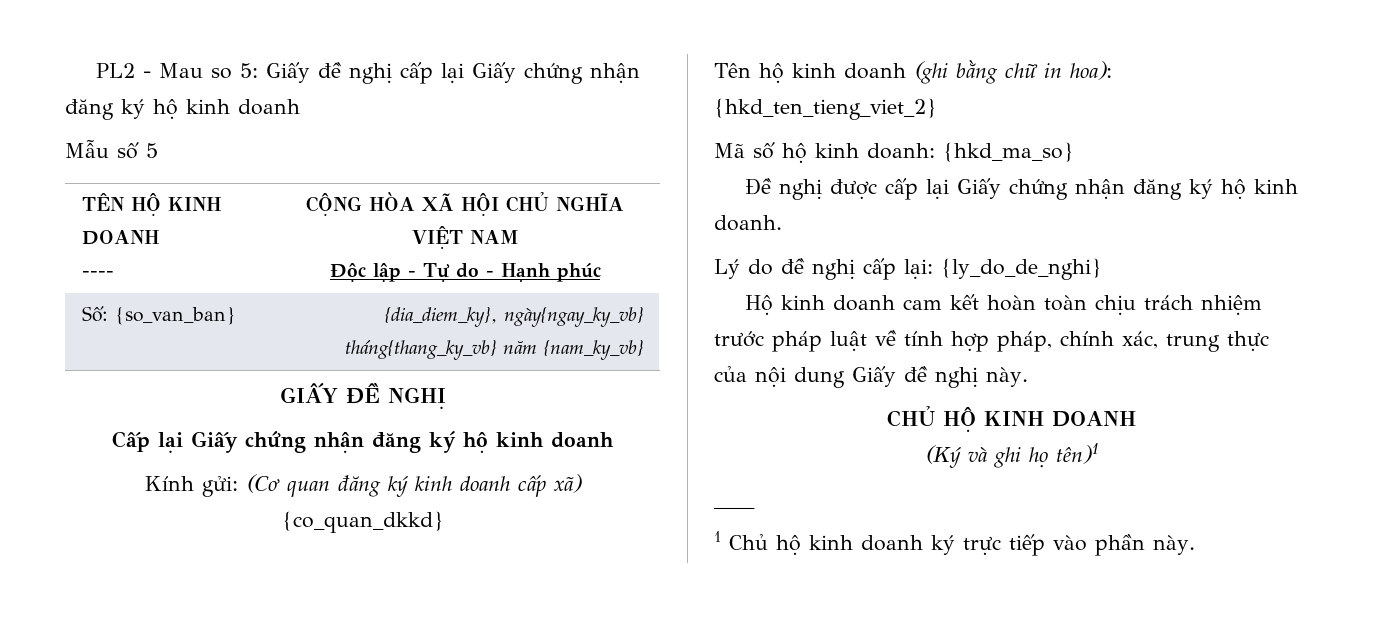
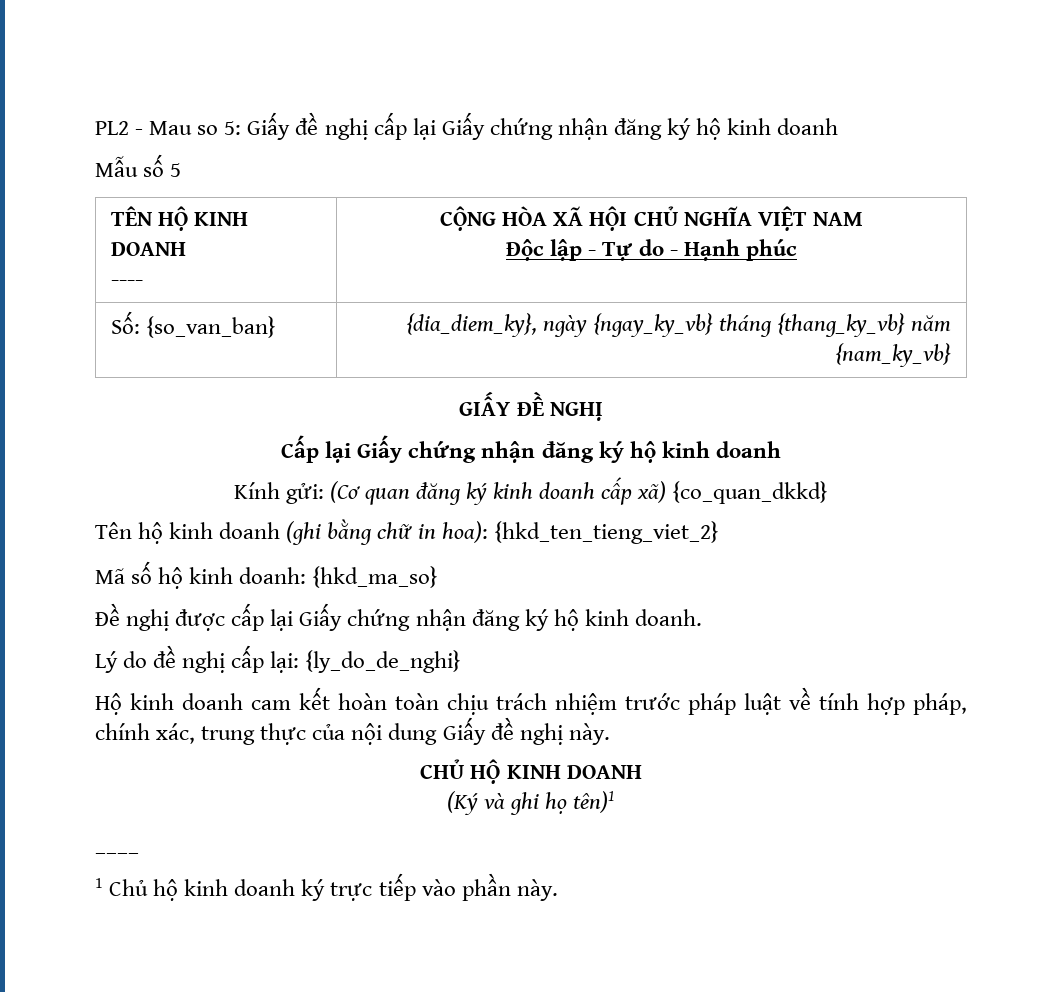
[504,307,644,327] [345,340,497,360] ngày{ngay_ky_vb} tháng{thang_ky_vb} -> [542,313,906,337] ngày {ngay_ky_vb} tháng {thang_ky_vb}

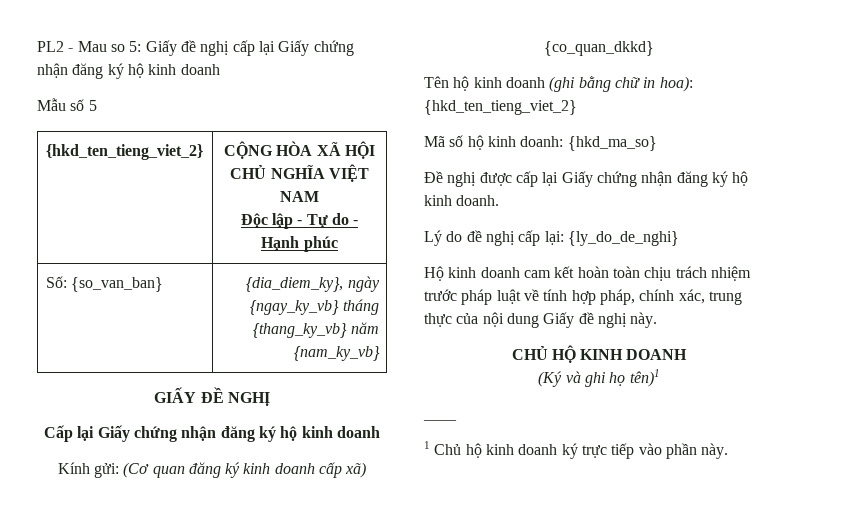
[110,206,248,231] [110,242,186,256] [110,280,143,286] TÊN HỘ KINH DOANH // ---- -> [45,144,203,160] {hkd_ten_tieng_viet_2}

